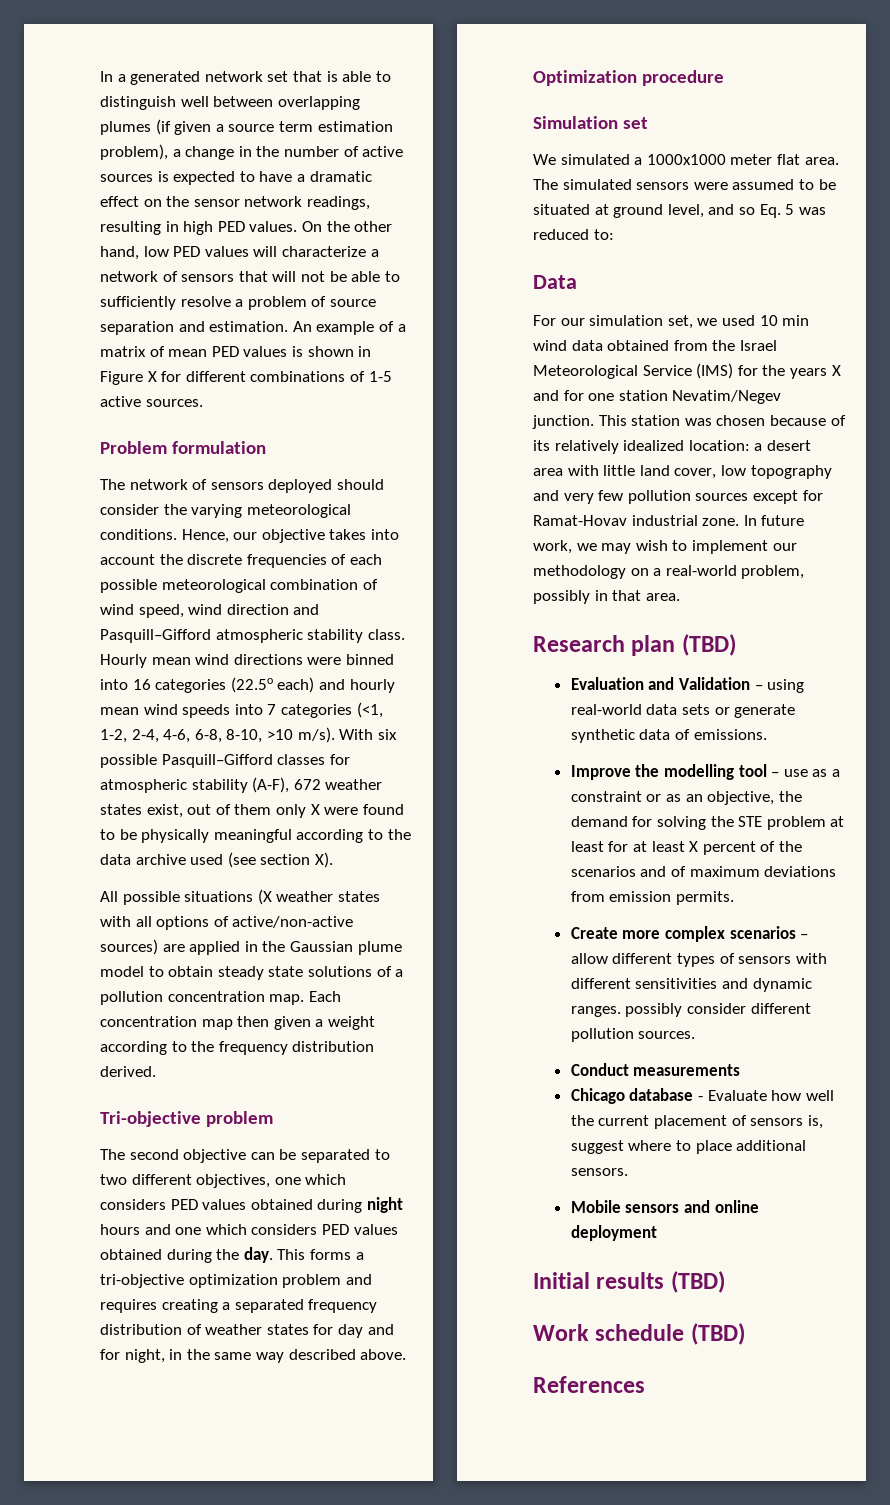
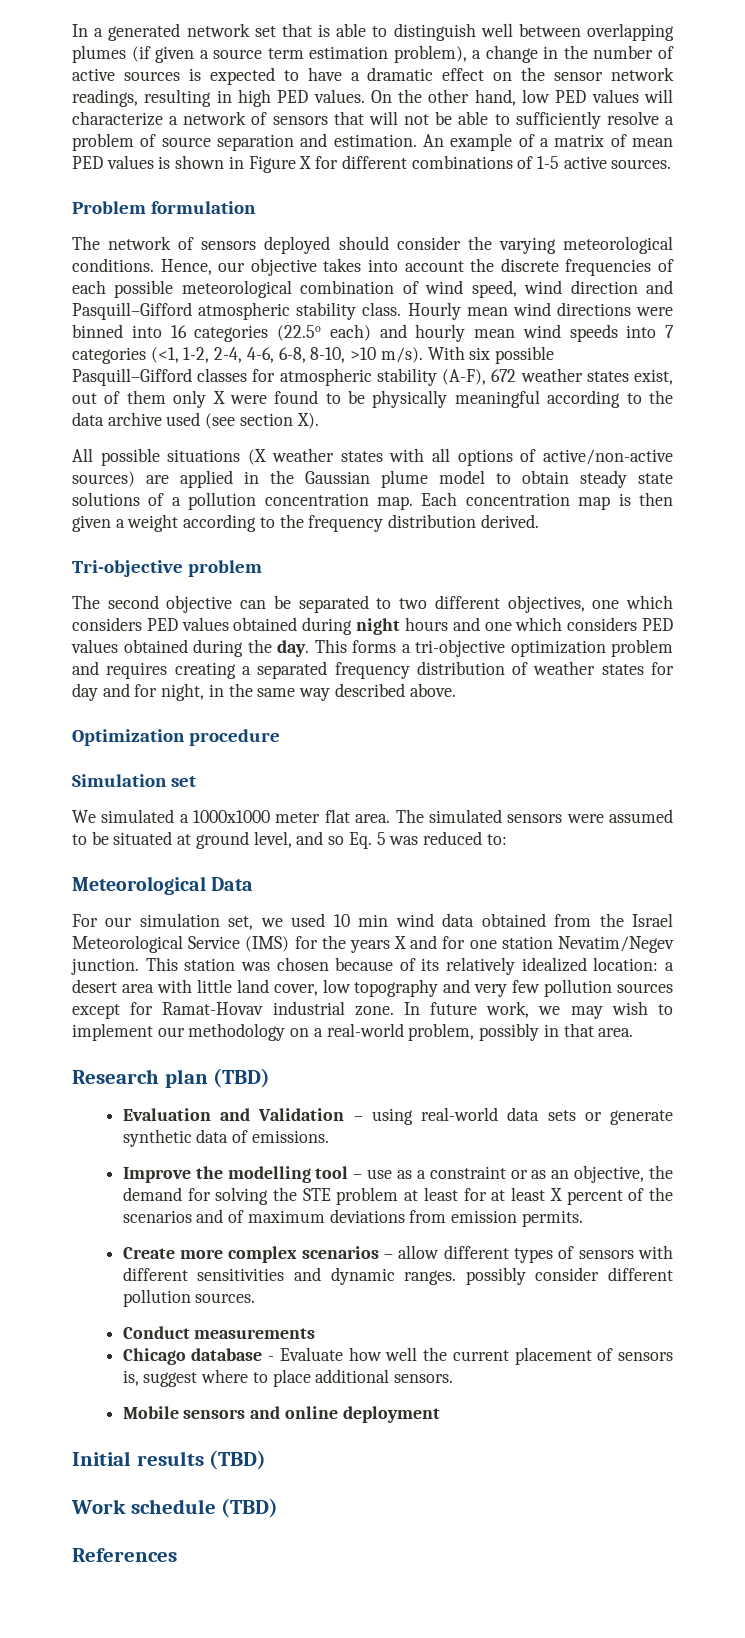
(233, 1024) none -> [618,493,631,506] is
(614, 234) none -> [72,876,206,895] Meteorological

